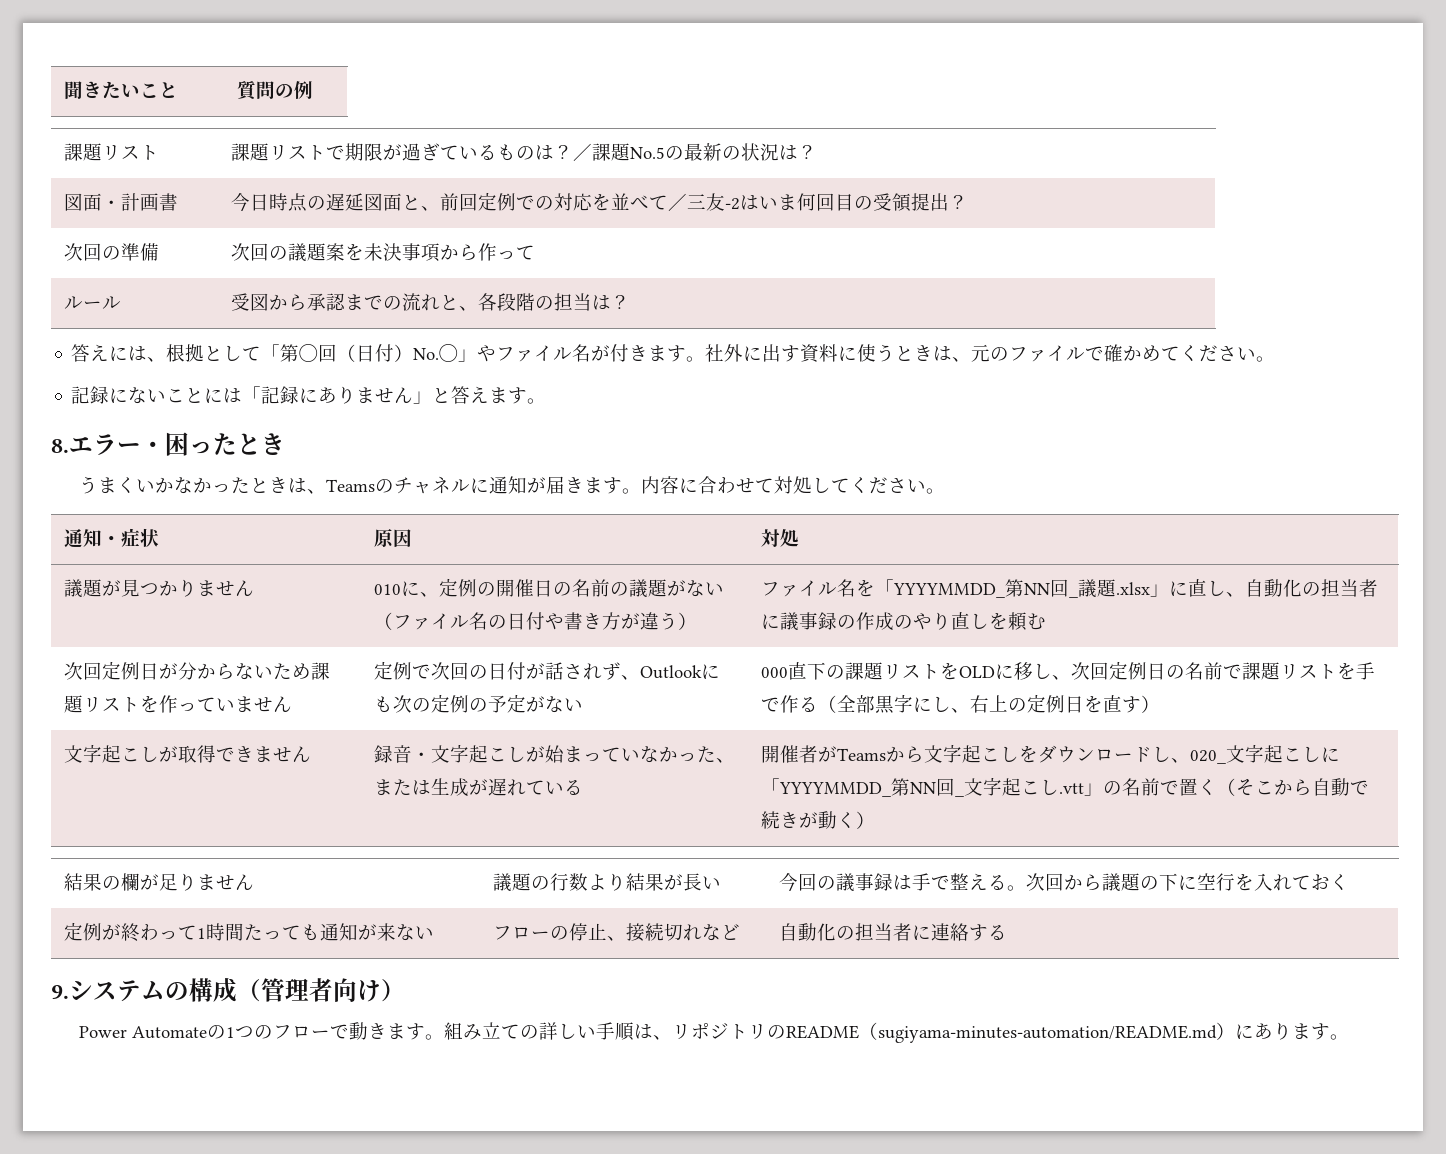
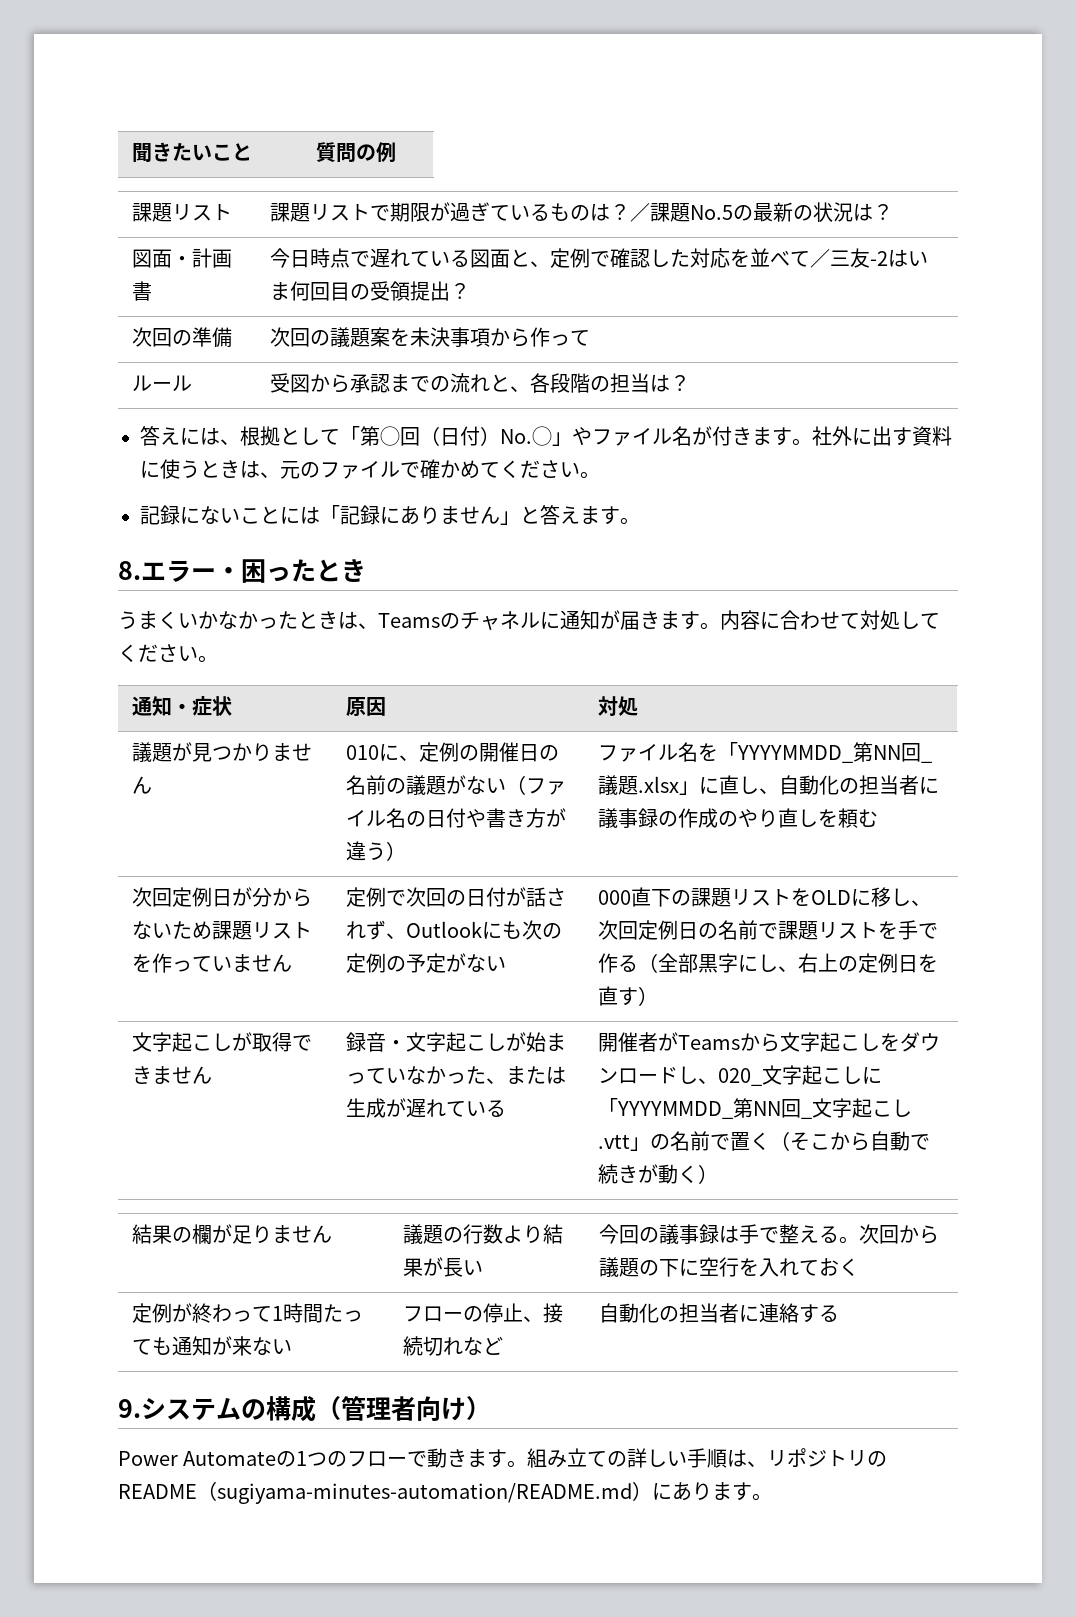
[307,192,555,211] の遅延図面と、前回定例での -> [350,248,691,268] で遅れている図面と、定例で確認した

